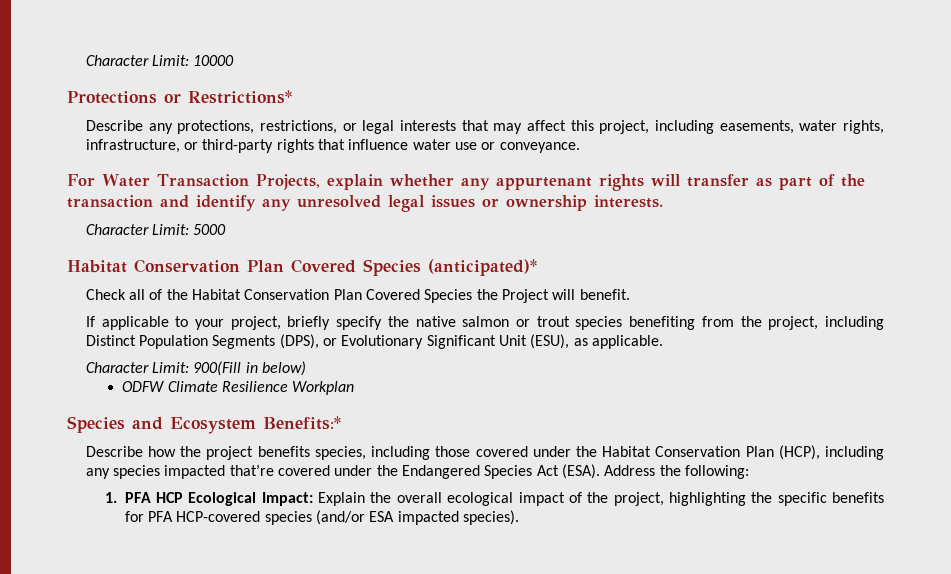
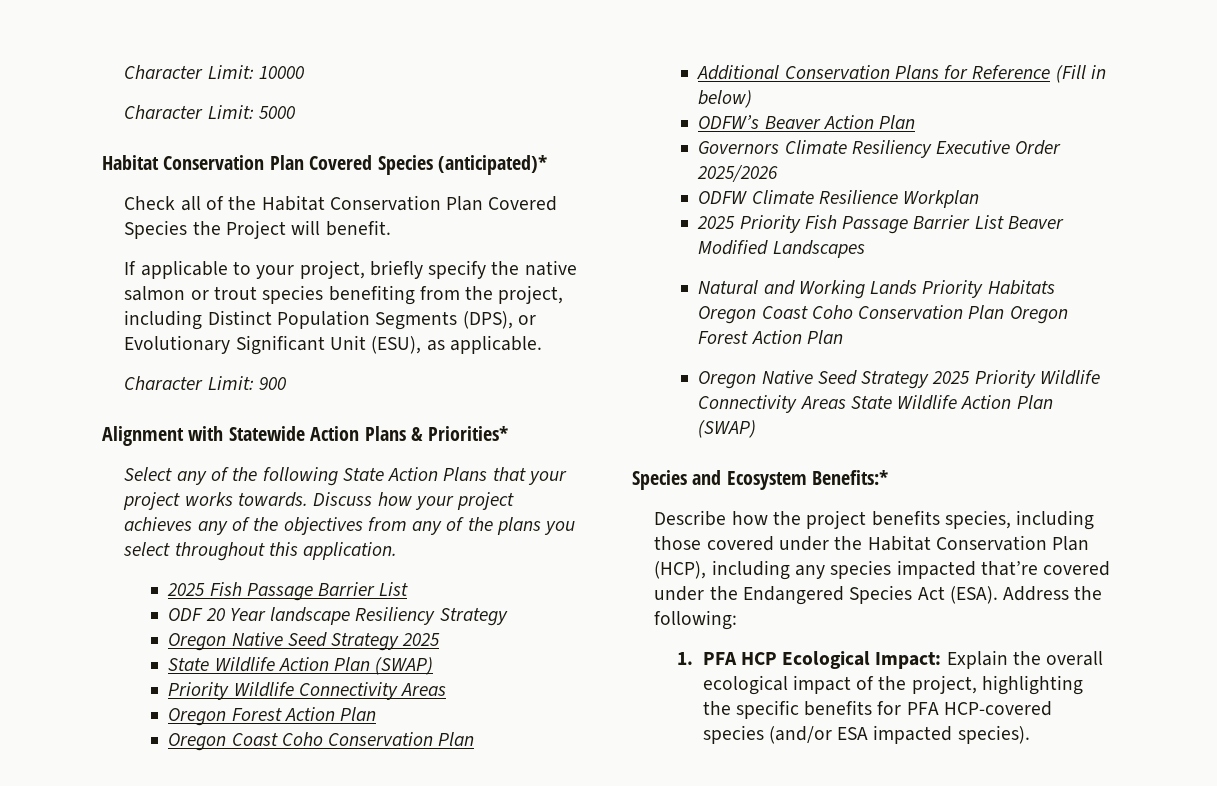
[67,90,292,104] [85,120,885,134] [85,139,580,153] [67,174,865,191] [67,195,663,212] // Protections or Restrictions* // Describe any protections, restrictions, or legal interests that may affect this project, including easements, water rights, infrastructure, or third-party rights that influence water use or conveyance. // For Water Transaction Projects, explain whether any appurtenant rights will transfer as part of the transaction and identify any unresolved legal issues or ownership interests. -> (304, 72) none
[193,361,307,376] [122,381,355,395] 900(Fill in below) // ODFW Climate Resilience Workplan -> [258,377,286,390] [102,426,509,446] [124,467,567,486] [123,492,515,510] [124,517,576,535] [123,542,398,561] [167,582,409,601] [168,607,508,626] [168,632,441,651] [168,657,434,675] [168,682,447,700] [168,707,377,726] [168,732,475,751] [697,65,1106,83] [698,90,753,108] [698,115,916,129] [698,140,1062,158] [697,165,779,182] [698,190,980,208] [697,215,1064,234] [698,240,865,258] [698,280,1055,299] [698,305,1068,324] [698,330,843,344] [698,370,1100,389] [698,395,1053,413] [698,420,757,438] 900 // Alignment with Statewide Action Plans & Priorities* // Select any of the following State Action Plans that your project works towards. Discuss how your project achieves any of the objectives from any of the plans you select throughout this application. // 2025 Fish Passage Barrier List // ODF 20 Year landscape Resiliency Strategy // Oregon Native Seed Strategy 2025 // State Wildlife Action Plan (SWAP) // Priority Wildlife Connectivity Areas // Oregon Forest Action Plan // Oregon Coast Coho Conservation Plan // Additional Conservation Plans for Reference (Fill in below) // ODFW’s Beaver Action Plan // Governors Climate Resiliency Executive Order 2025/2026 // ODFW Climate Resilience Workplan // 2025 Priority Fish Passage Barrier List Beaver Modified Landscapes // Natural and Working Lands Priority Habitats Oregon Coast Coho Conservation Plan Oregon Forest Action Plan // Oregon Native Seed Strategy 2025 Priority Wildlife Connectivity Areas State Wildlife Action Plan (SWAP)

